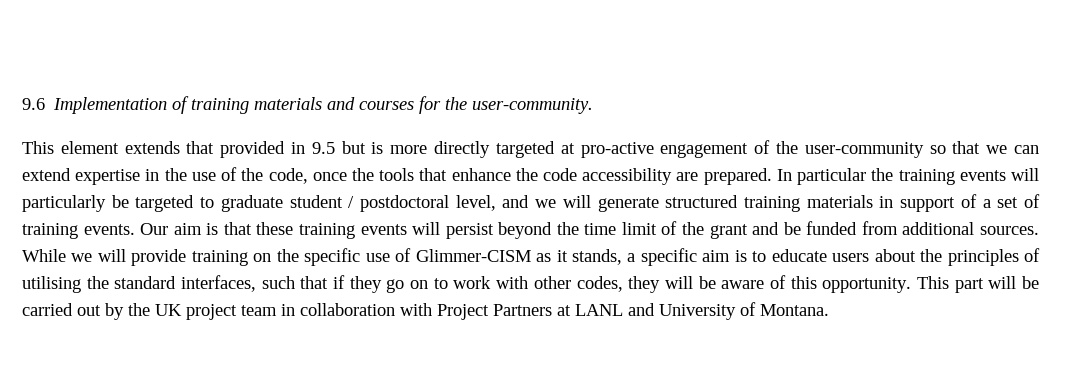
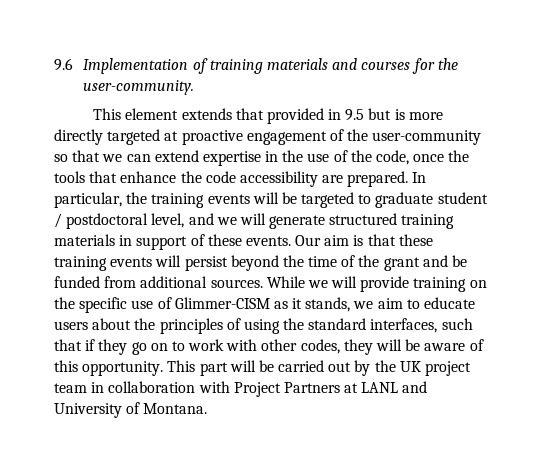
[580,142,654,158] pro-active -> [181,130,243,145] proactive
[797,168,867,185] particular -> [54,192,122,208] particular,
[22,195,106,212] particularly -> (279, 198) none
[982,194,1040,208] [22,223,78,239] a set of training -> [207,234,242,246] these
[621,222,657,235] limit -> (338, 261) none
[627,248,747,266] a specific aim is -> [353,298,403,309] we aim
[22,276,81,293] utilising -> [243,319,280,334] using

